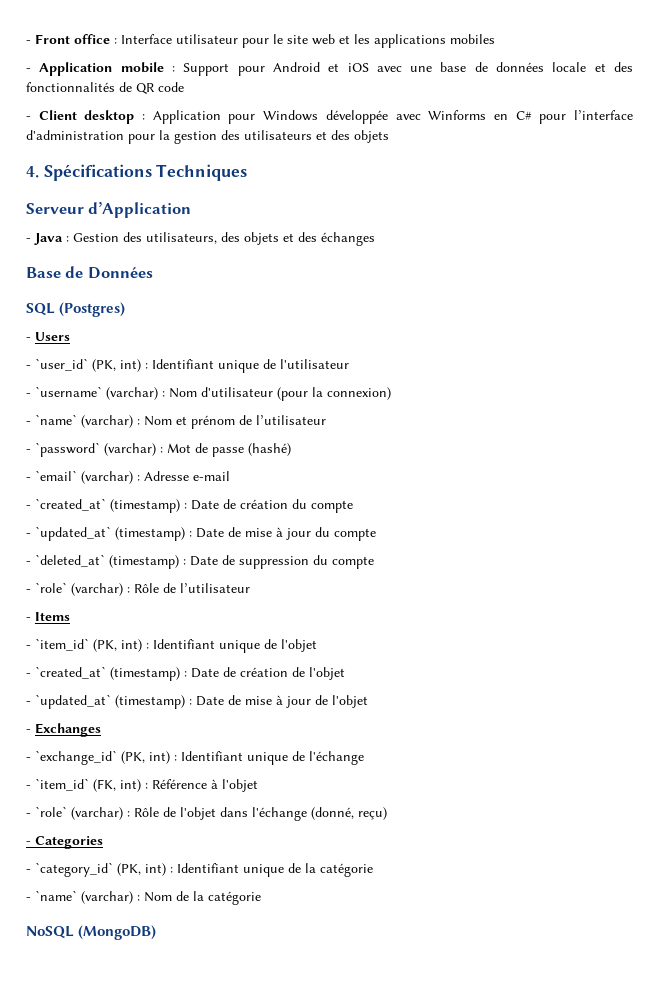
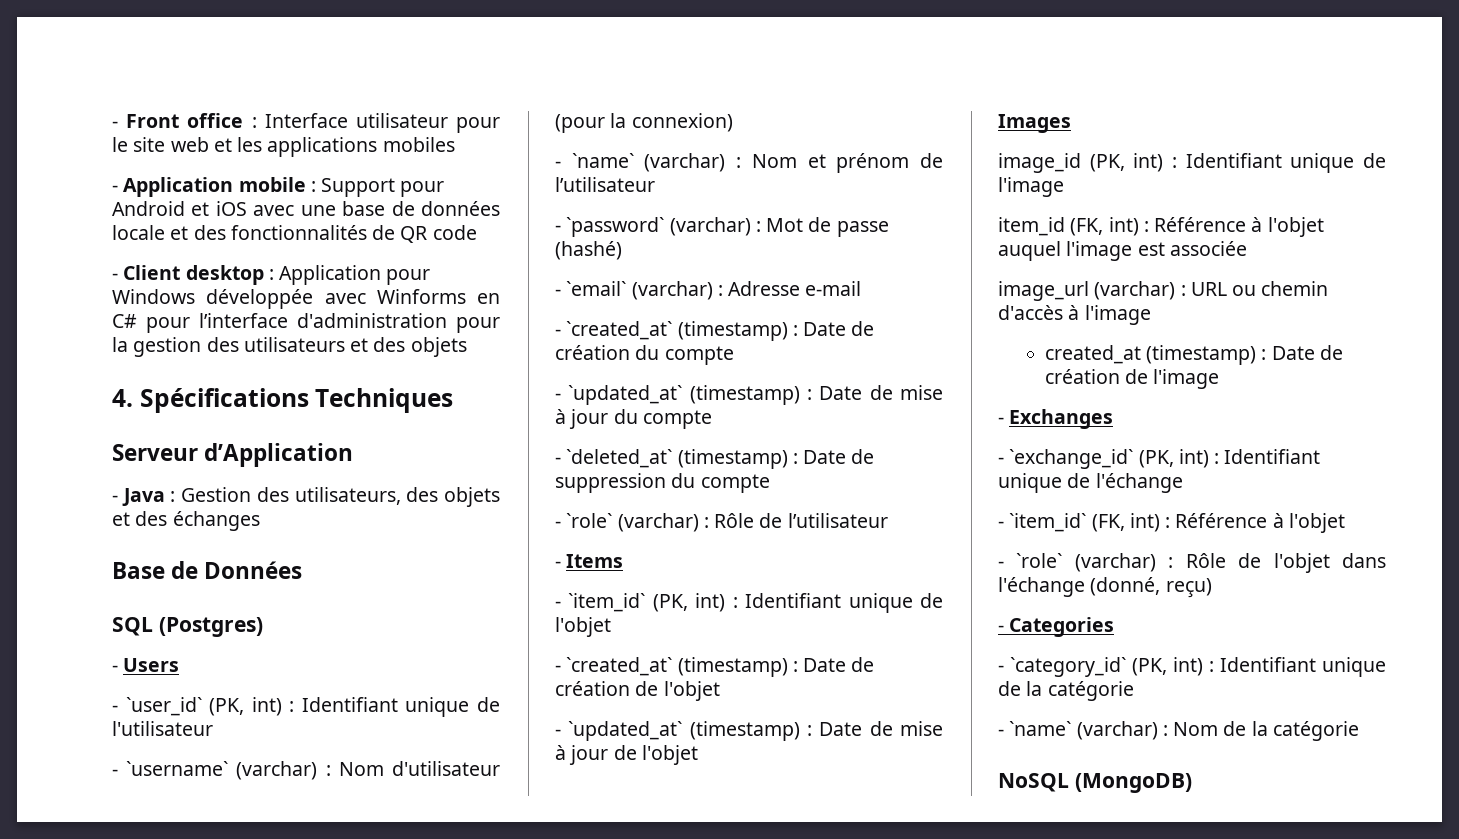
(368, 701) none -> [998,114,1071,133] [998,153,1386,173] [998,177,1064,197] [998,217,1324,237] [998,241,1247,261] [998,281,1329,301] [998,305,1151,325] [1044,345,1343,365] [1044,369,1220,389] // Images // image_id (PK, int) : Identifiant unique de l'image // item_id (FK, int) : Référence à l'objet auquel l'image est associée // image_url (varchar) : URL ou chemin d'accès à l'image // created_at (timestamp) : Date de création de l'image

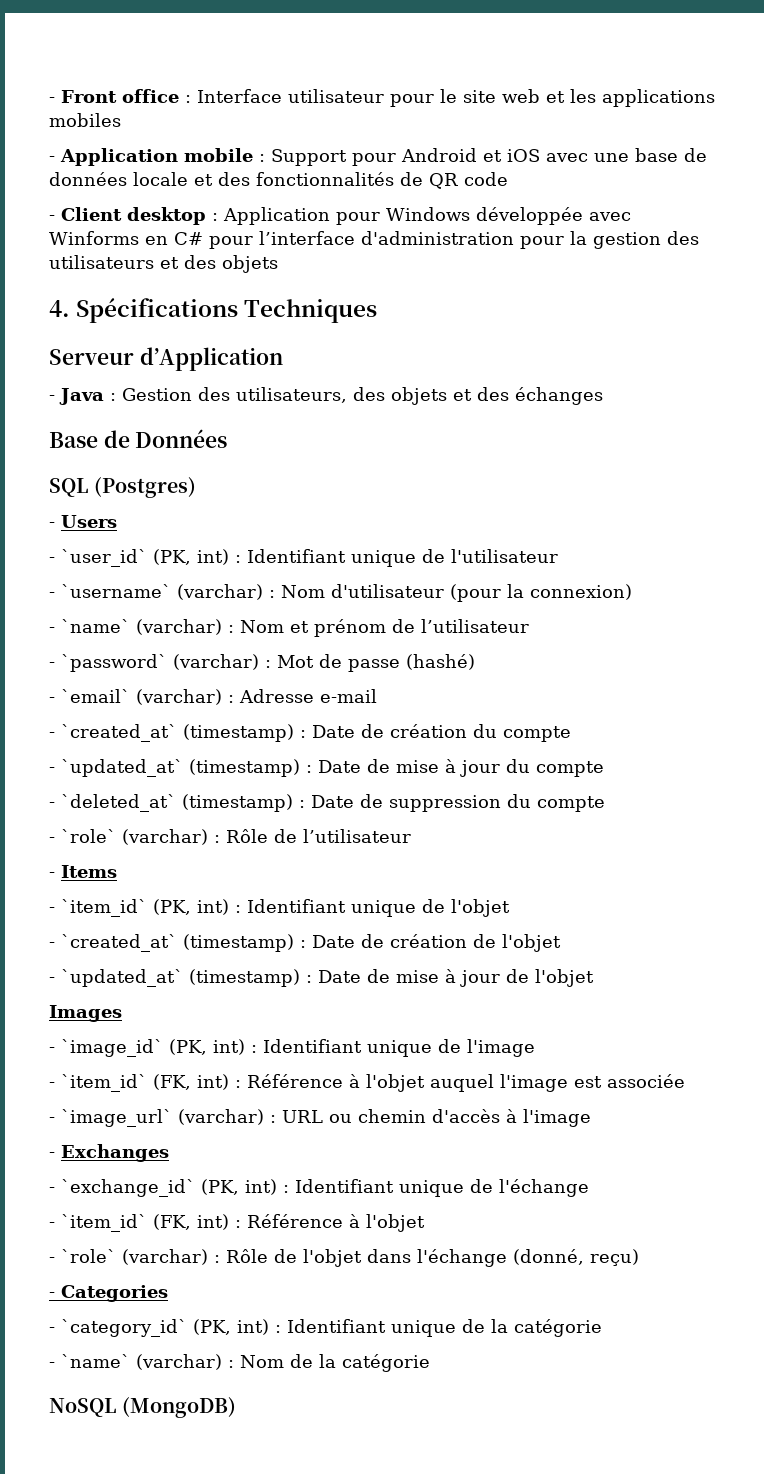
[998,153,1081,173] image_id -> [49,1039,163,1057] - `image_id`
[998,217,1065,236] item_id -> [49,1074,147,1092] - `item_id`
[998,281,1089,301] image_url -> [49,1109,172,1127] - `image_url`
[1044,345,1343,365] [1044,369,1220,389] // created_at (timestamp) : Date de création de l'image -> (591, 1118) none

